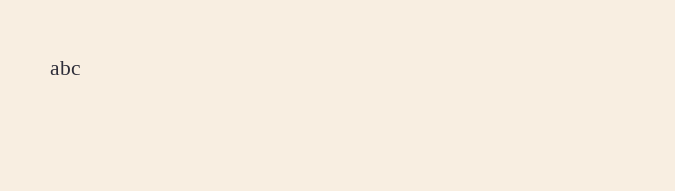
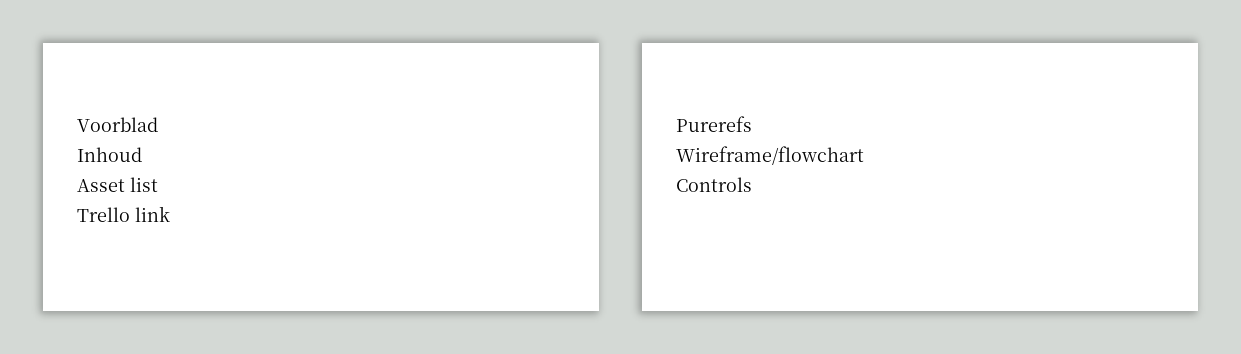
[50,61,81,75] abc -> [77,117,158,132] [77,147,142,162] [77,177,158,192] [77,206,170,222] [676,116,752,132] [676,146,864,165] [676,177,752,192] Voorblad // Inhoud // Asset list // Trello link // Purerefs // Wireframe/flowchart // Controls

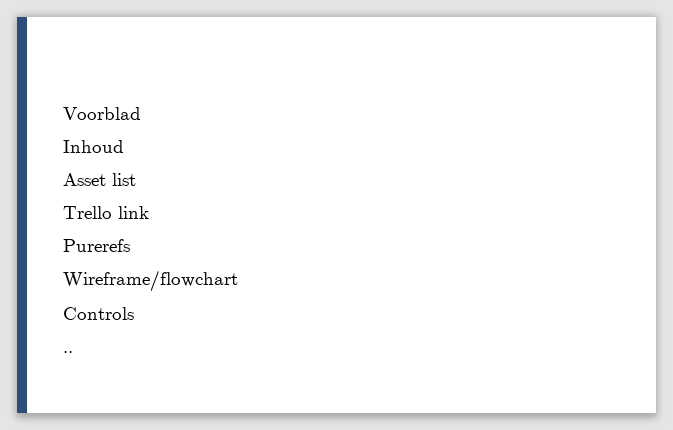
(752, 184) none -> [63,351,73,353] // ..

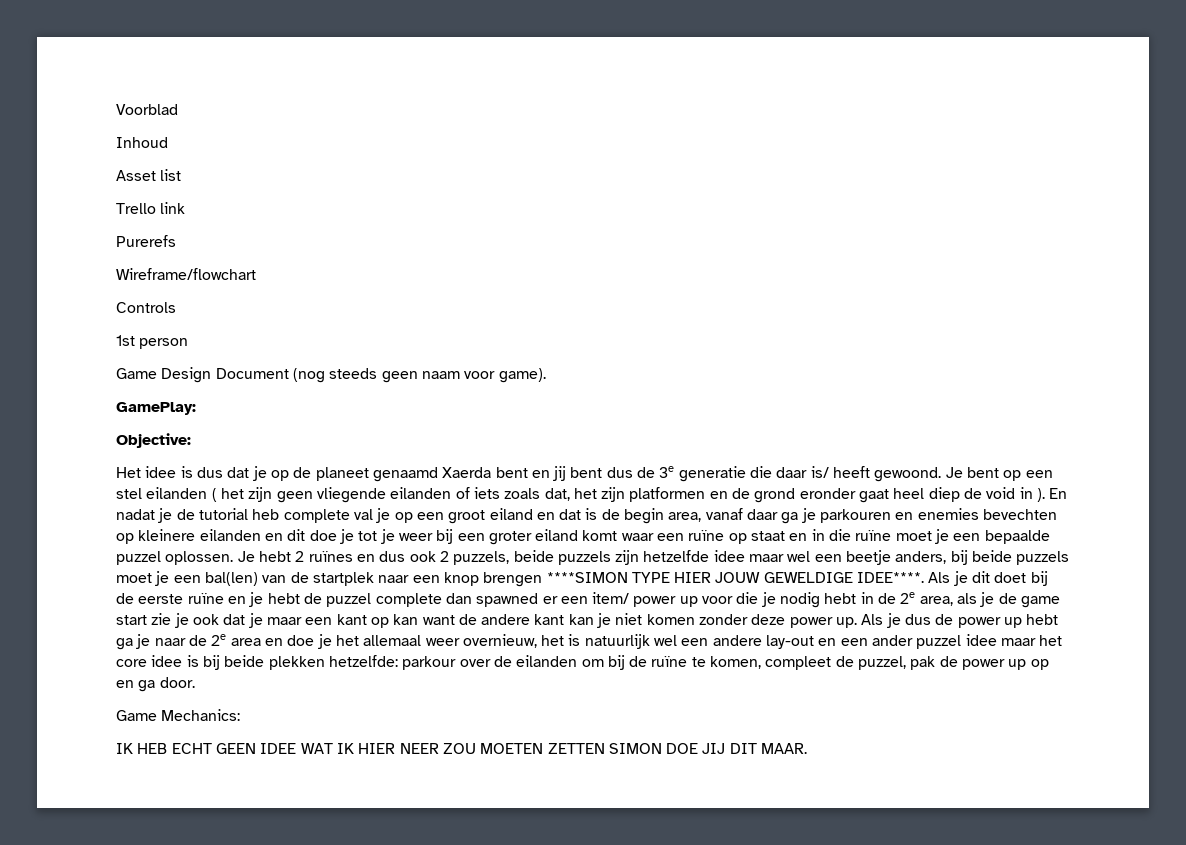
[63,351,73,353] .. -> [116,335,189,349] [116,367,546,383] [116,402,196,415] [116,433,191,448] [116,466,1053,482] [116,487,1068,503] [116,508,1058,524] [116,529,1050,545] [116,550,1070,565] [116,571,1048,587] [116,592,1060,608] [116,613,1059,628] [116,634,1063,650] [116,655,1049,670] [116,677,195,692] [116,709,241,721] [116,743,808,754] 1st person // Game Design Document (nog steeds geen naam voor game). // GamePlay: // Objective: // Het idee is dus dat je op de planeet genaamd Xaerda bent en jij bent dus de 3e generatie die daar is/ heeft gewoond. Je bent op een stel eilanden ( het zijn geen vliegende eilanden of iets zoals dat, het zijn platformen en de grond eronder gaat heel diep de void in ). En nadat je de tutorial heb complete val je op een groot eiland en dat is de begin area, vanaf daar ga je parkouren en enemies bevechten op kleinere eilanden en dit doe je tot je weer bij een groter eiland komt waar een ruïne op staat en in die ruïne moet je een bepaalde puzzel oplossen. Je hebt 2 ruïnes en dus ook 2 puzzels, beide puzzels zijn hetzelfde idee maar wel een beetje anders, bij beide puzzels moet je een bal(len) van de startplek naar een knop brengen ****SIMON TYPE HIER JOUW GEWELDIGE IDEE****. Als je dit doet bij de eerste ruïne en je hebt de puzzel complete dan spawned er een item/ power up voor die je nodig hebt in de 2e area, als je de game start zie je ook dat je maar een kant op kan want de andere kant kan je niet komen zonder deze power up. Als je dus de power up hebt ga je naar de 2e area en doe je het allemaal weer overnieuw, het is natuurlijk wel een andere lay-out en een ander puzzel idee maar het core idee is bij beide plekken hetzelfde: parkour over de eilanden om bij de ruïne te komen, compleet de puzzel, pak de power up op en ga door. // Game Mechanics: // IK HEB ECHT GEEN IDEE WAT IK HIER NEER ZOU MOETEN ZETTEN SIMON DOE JIJ DIT MAAR.

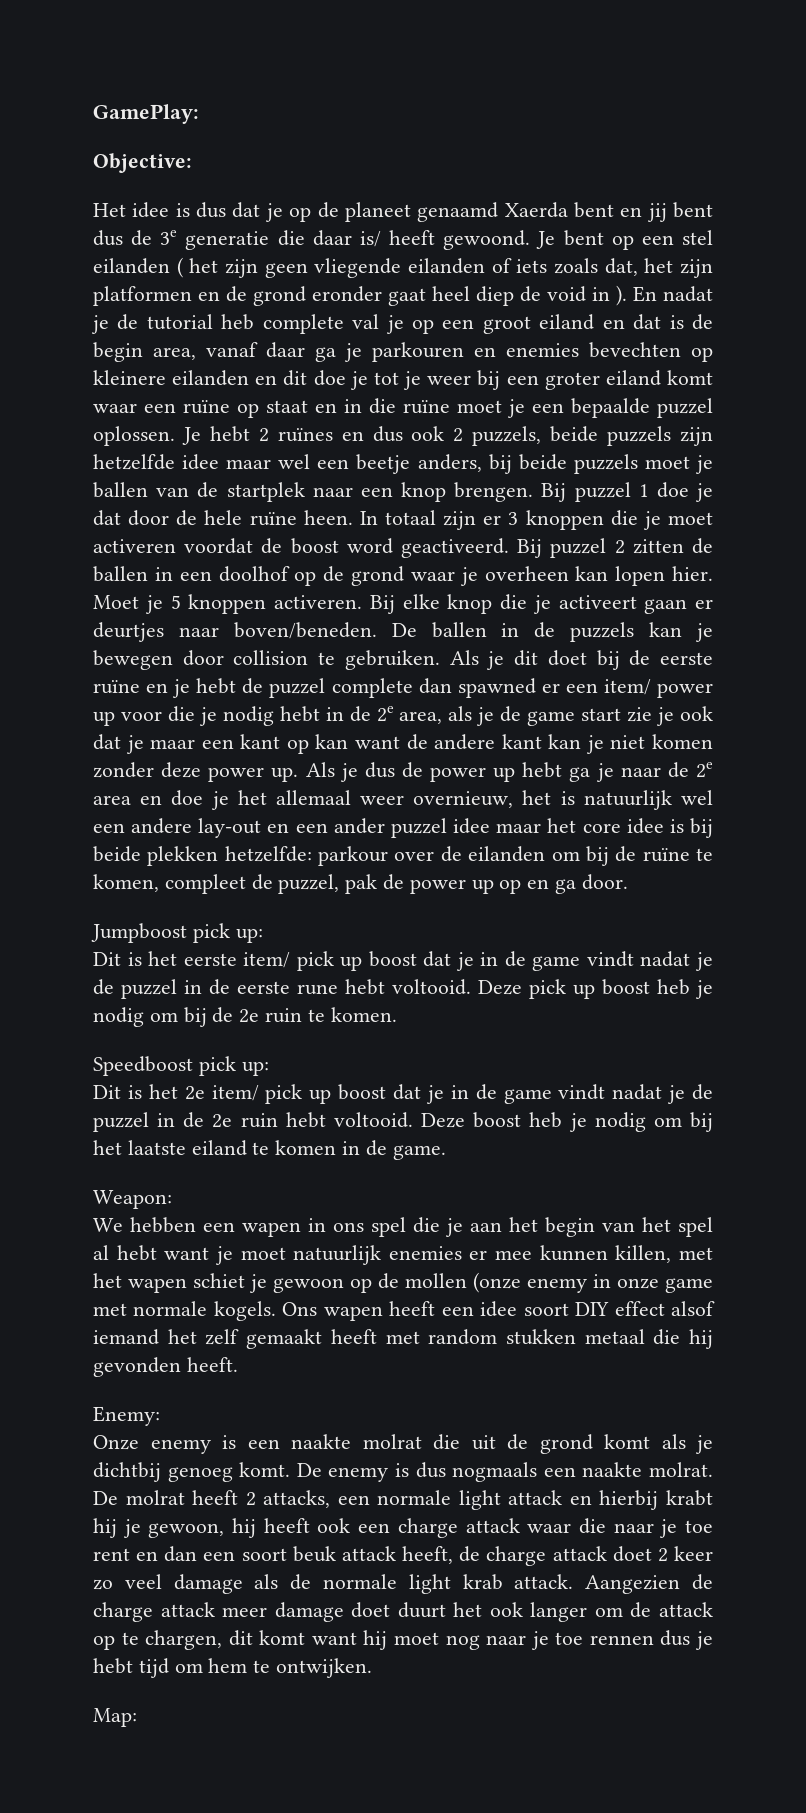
[116,104,178,115] [116,137,168,148] [116,169,182,181] [116,202,186,214] [116,235,176,247] [116,268,256,280] [116,302,176,313] [116,335,189,349] [116,367,546,383] Voorblad // Inhoud // Asset list // Trello link // Purerefs // Wireframe/flowchart // Controls // 1st person // Game Design Document (nog steeds geen naam voor game). // -> (93, 114) none
[173,572,258,586] een bal(len) -> [93,482,148,498] ballen
[483,572,925,587] brengen ****SIMON TYPE HIER JOUW GEWELDIGE IDEE****. -> [454,482,713,502] [93,510,713,530] [93,538,714,558] [93,566,713,586] [93,594,713,614] [93,622,714,642] [93,650,440,670] brengen. Bij puzzel 1 doe je dat door de hele ruïne heen. In totaal zijn er 3 knoppen die je moet activeren voordat de boost word geactiveerd. Bij puzzel 2 zitten de ballen in een doolhof op de grond waar je overheen kan lopen hier. Moet je 5 knoppen activeren. Bij elke knop die je activeert gaan er deurtjes naar boven/beneden. De ballen in de puzzels kan je bewegen door collision te gebruiken.
[116,709,241,721] [116,743,808,754] Game Mechanics: // IK HEB ECHT GEEN IDEE WAT IK HIER NEER ZOU MOETEN ZETTEN SIMON DOE JIJ DIT MAAR. -> [91,923,263,943] [93,951,713,971] [93,979,713,999] [93,1007,397,1027] [93,1056,269,1076] [93,1084,713,1104] [93,1112,713,1132] [93,1140,446,1160] [93,1190,172,1209] [93,1217,713,1237] [93,1245,713,1265] [93,1272,713,1293] [93,1301,715,1321] [93,1329,713,1349] [93,1357,238,1377] [93,1406,160,1426] [93,1434,713,1454] [93,1462,713,1482] [93,1490,713,1510] [93,1518,714,1538] [93,1546,713,1566] [93,1574,713,1594] [93,1602,713,1622] [93,1630,713,1650] [93,1658,373,1678] [93,1708,137,1727] Jumpboost pick up: // Dit is het eerste item/ pick up boost dat je in de game vindt nadat je de puzzel in de eerste rune hebt voltooid. Deze pick up boost heb je nodig om bij de 2e ruin te komen. // Speedboost pick up: // Dit is het 2e item/ pick up boost dat je in de game vindt nadat je de puzzel in de 2e ruin hebt voltooid. Deze boost heb je nodig om bij het laatste eiland te komen in de game. // Weapon: // We hebben een wapen in ons spel die je aan het begin van het spel al hebt want je moet natuurlijk enemies er mee kunnen killen, met het wapen schiet je gewoon op de mollen (onze enemy in onze game met normale kogels. Ons wapen heeft een idee soort DIY effect alsof iemand het zelf gemaakt heeft met random stukken metaal die hij gevonden heeft. // Enemy: // Onze enemy is een naakte molrat die uit de grond komt als je dichtbij genoeg komt. De enemy is dus nogmaals een naakte molrat. De molrat heeft 2 attacks, een normale light attack en hierbij krabt hij je gewoon, hij heeft ook een charge attack waar die naar je toe rent en dan een soort beuk attack heeft, de charge attack doet 2 keer zo veel damage als de normale light krab attack. Aangezien de charge attack meer damage doet duurt het ook langer om de attack op te chargen, dit komt want hij moet nog naar je toe rennen dus je hebt tijd om hem te ontwijken. // Map:

